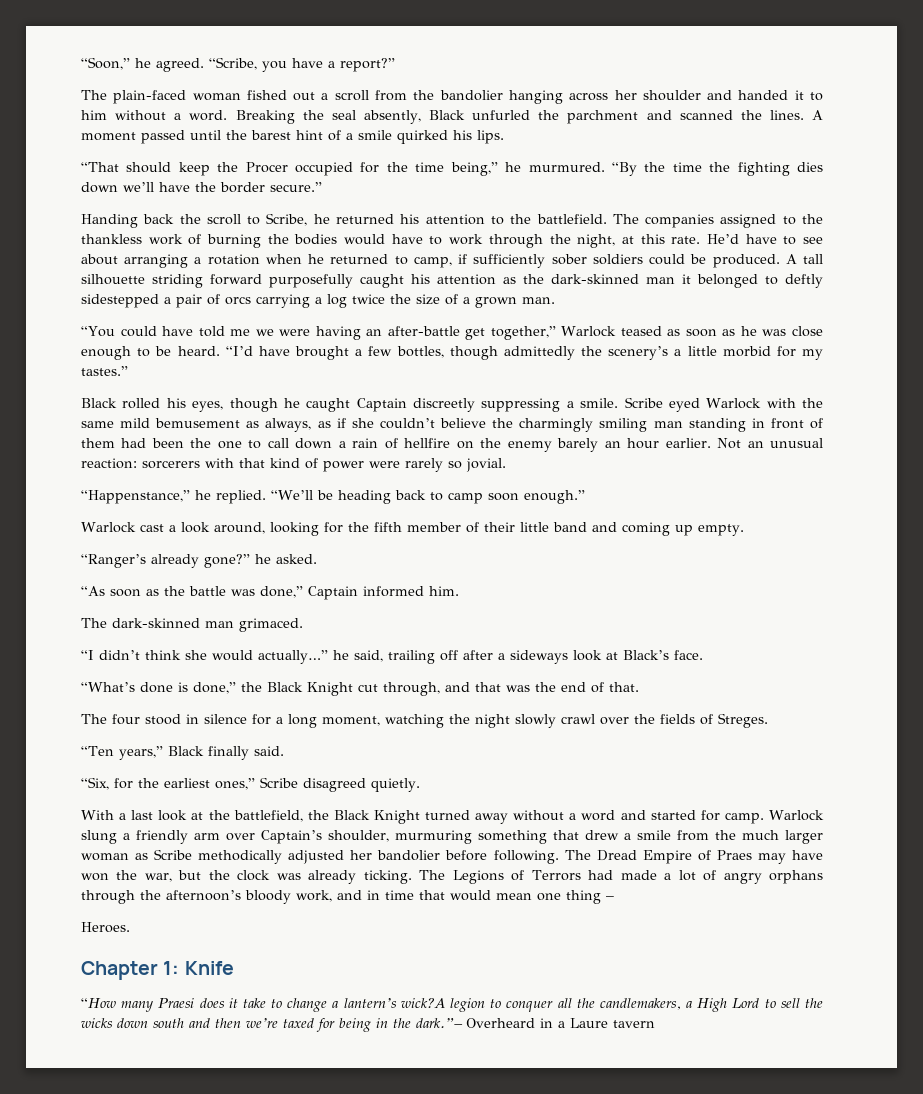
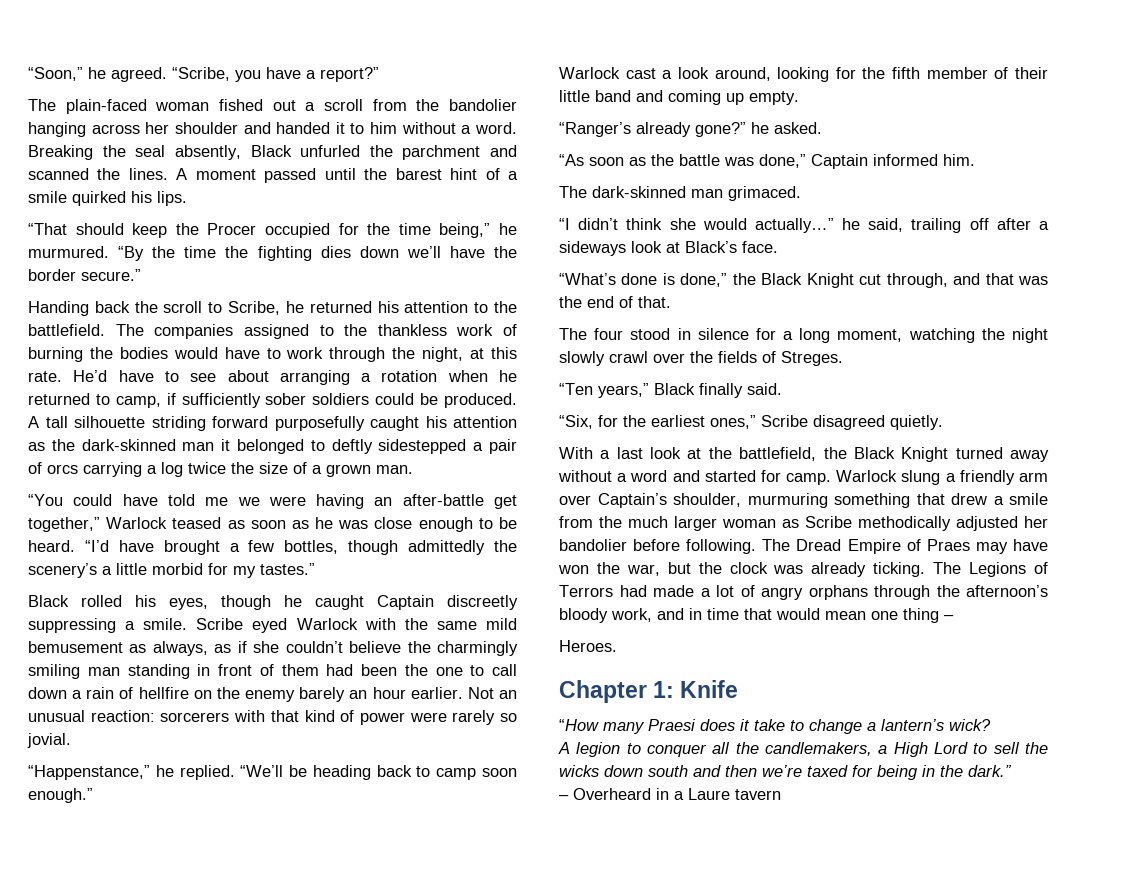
[400,998,445,1008] wick?A -> [949,719,991,731] [558,742,570,754] wick? // A
[416,1018,463,1028] dark.”– -> [968,765,1012,777] [559,795,569,800] dark.” // –

